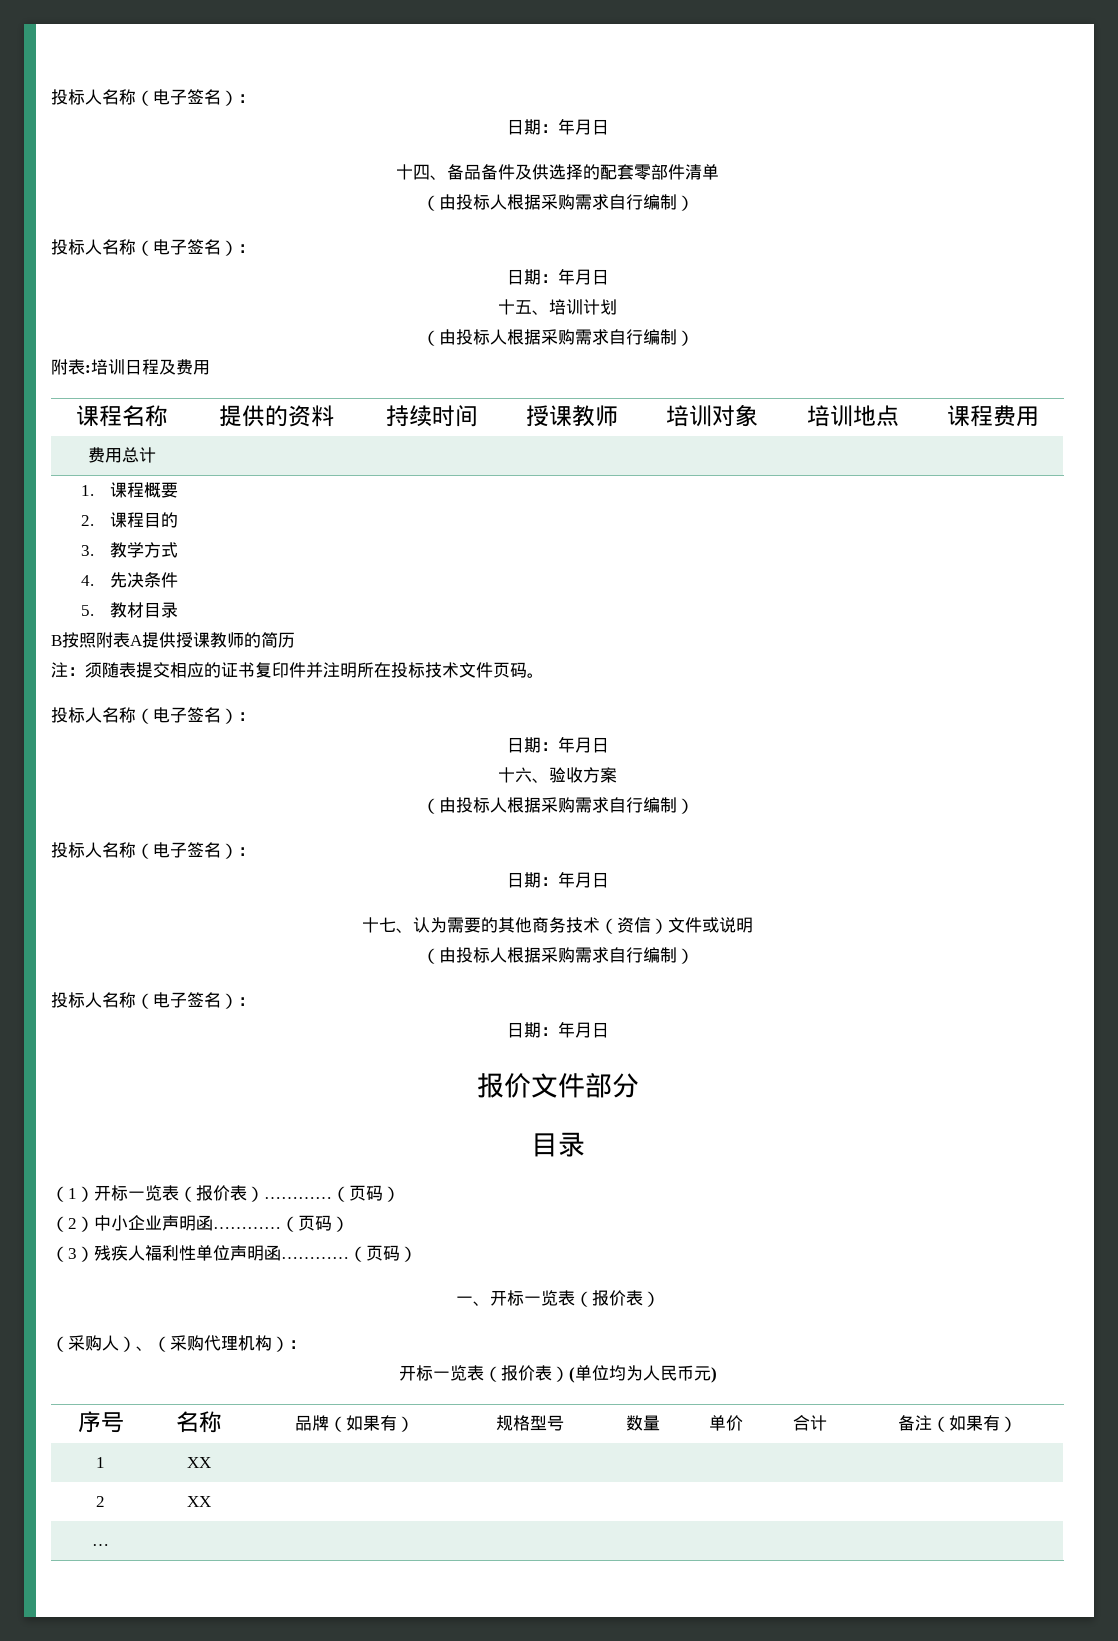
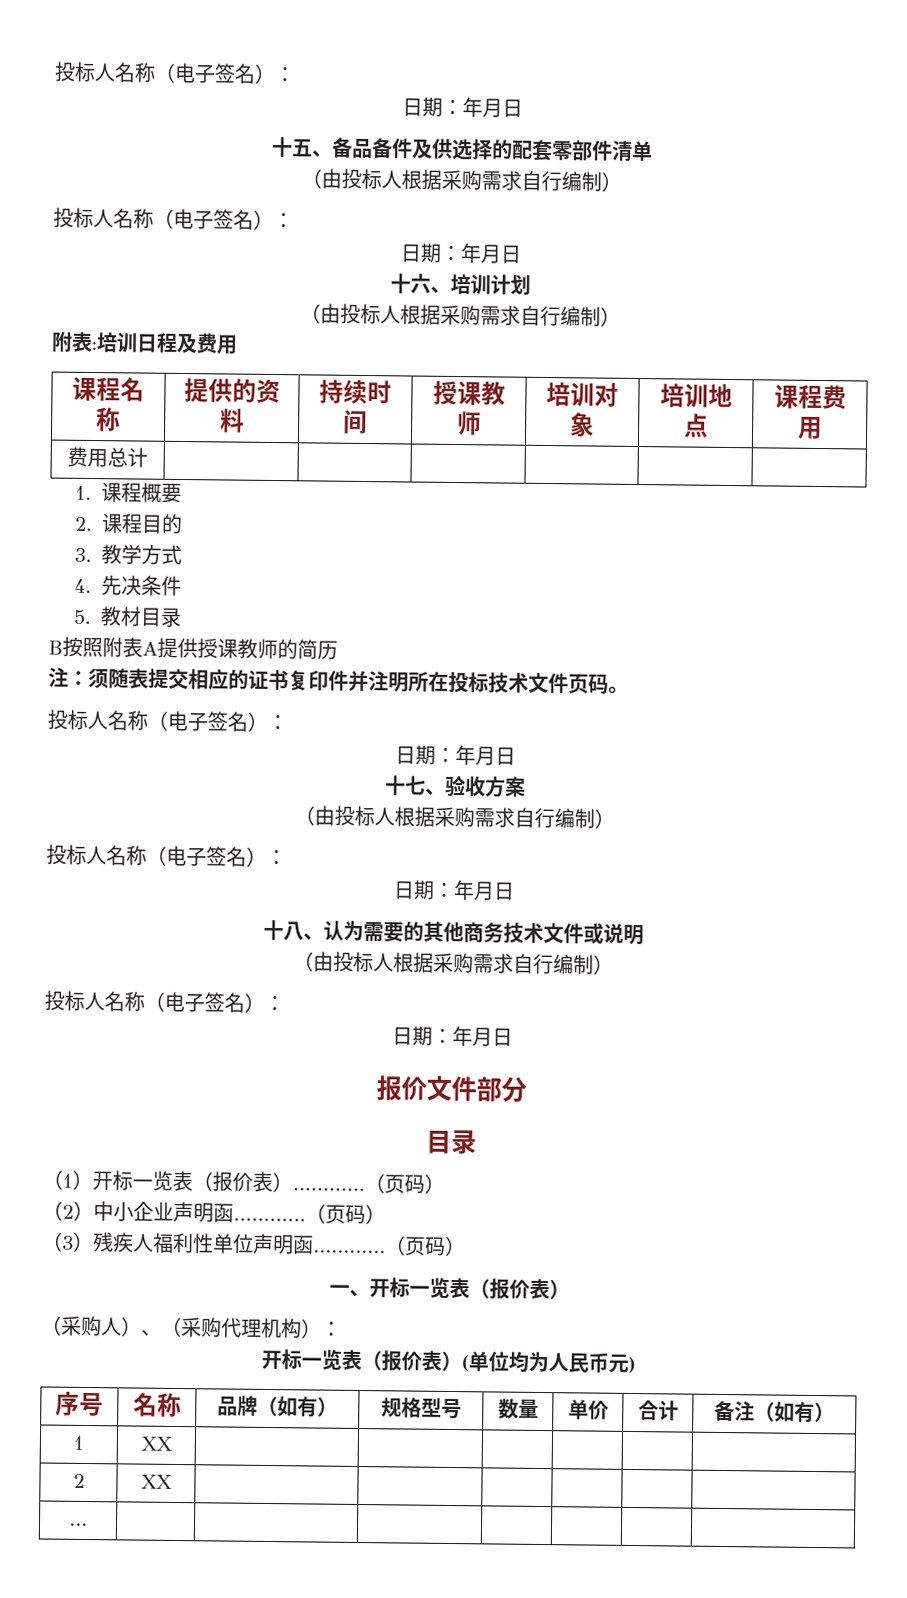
[413,164,430,180] 四 -> [292,139,313,157] 五
[515,300,532,314] 五 -> [410,273,431,294] 六
[515,767,532,783] 六 -> [405,775,426,795] 七
[379,917,396,932] 七 -> [283,921,304,941] 八
[600,917,668,934] （资信） -> (544, 932) none
[362,1415,380,1431] 果 -> (298, 1406) none
[965,1415,983,1431] 果 -> (795, 1411) none

